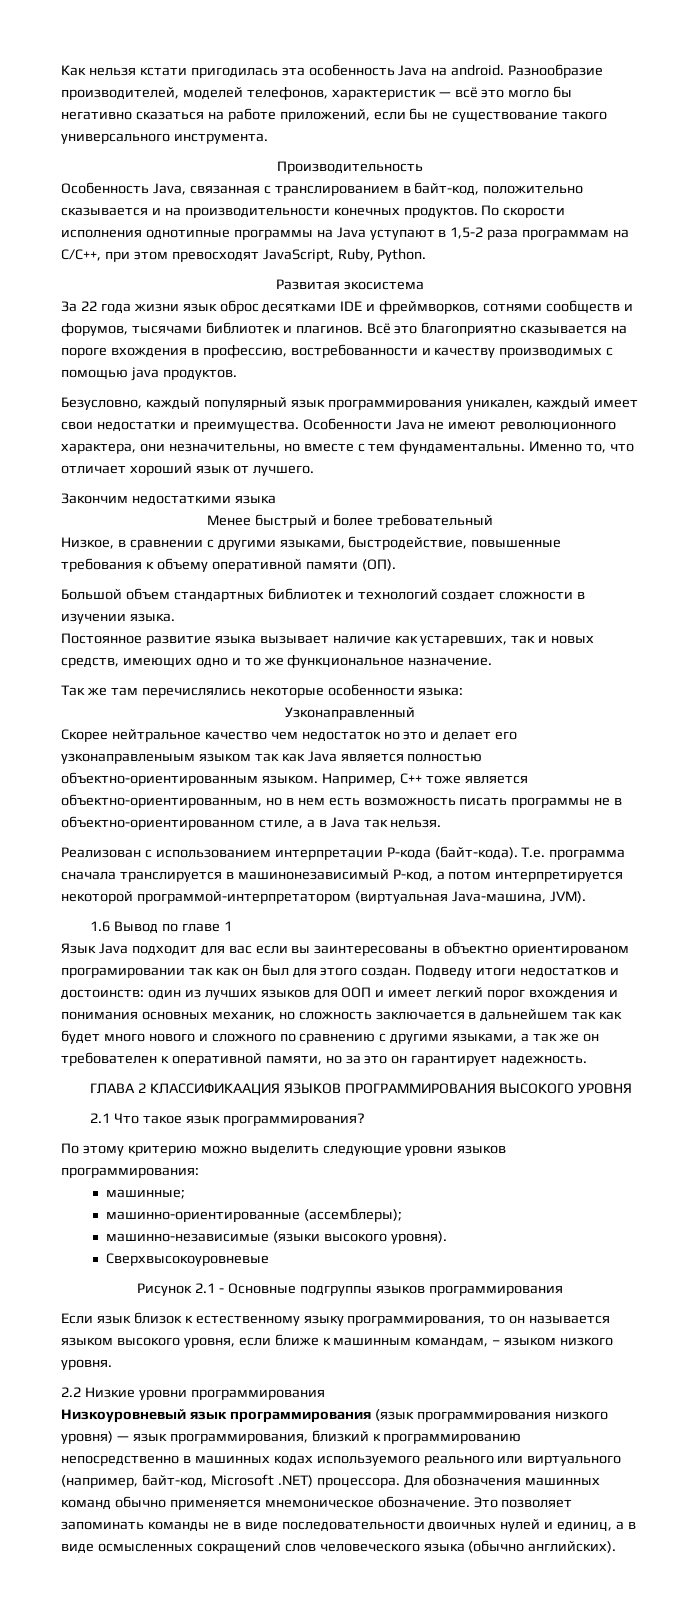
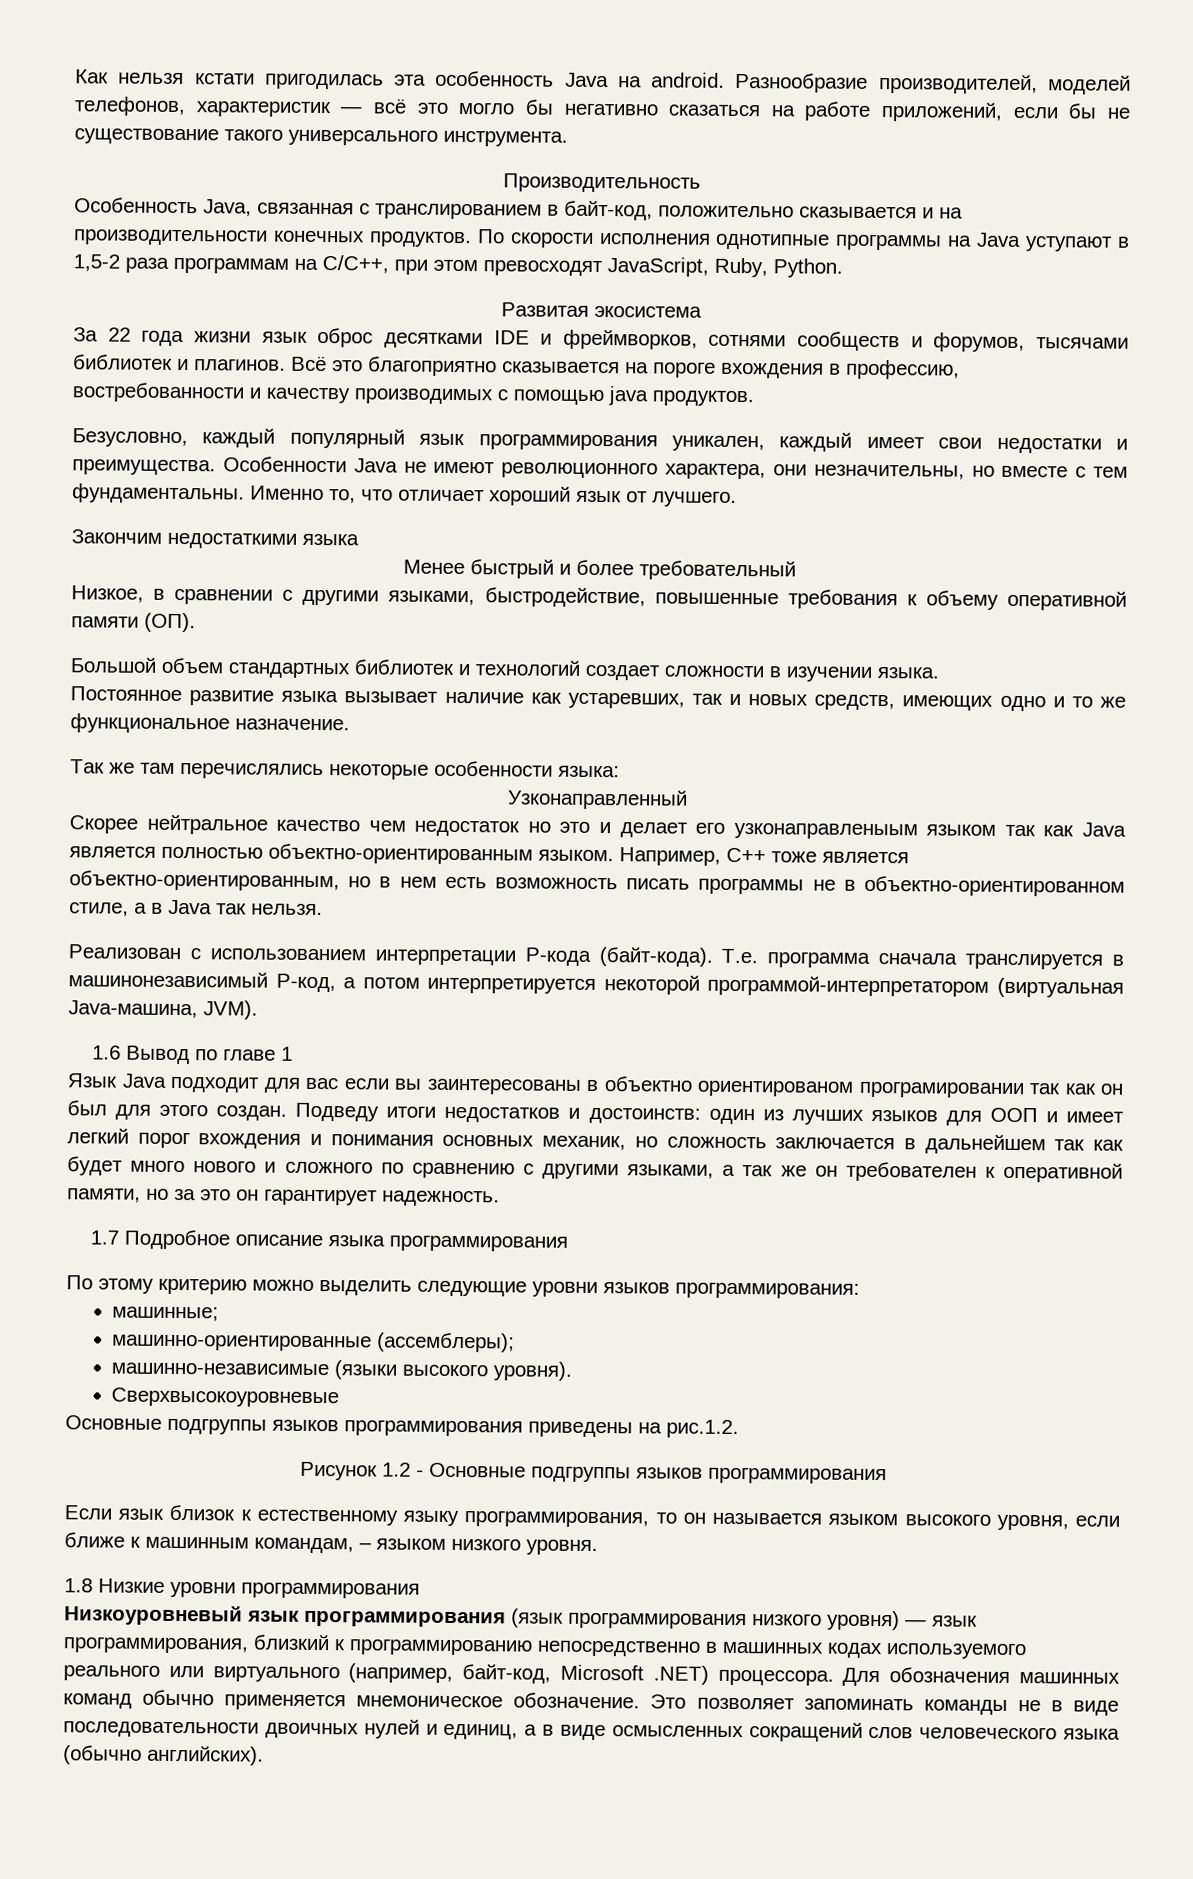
[89,1083,633,1096] [89,1113,365,1126] ГЛАВА 2 КЛАССИФИКААЦИЯ ЯЗЫКОВ ПРОГРАММИРОВАНИЯ ВЫСОКОГО УРОВНЯ // 2.1 Что такое язык программирования? -> [89,1229,568,1252] 1.7 Подробное описание языка программирования
(269, 1259) none -> [65,1415,739,1439] // Основные подгруппы языков программирования приведены на рис.1.2.
[195,1283,216,1293] 2.1 -> [381,1462,411,1477] 1.2
[61,1387,81,1397] 2.2 -> [64,1578,93,1593] 1.8

